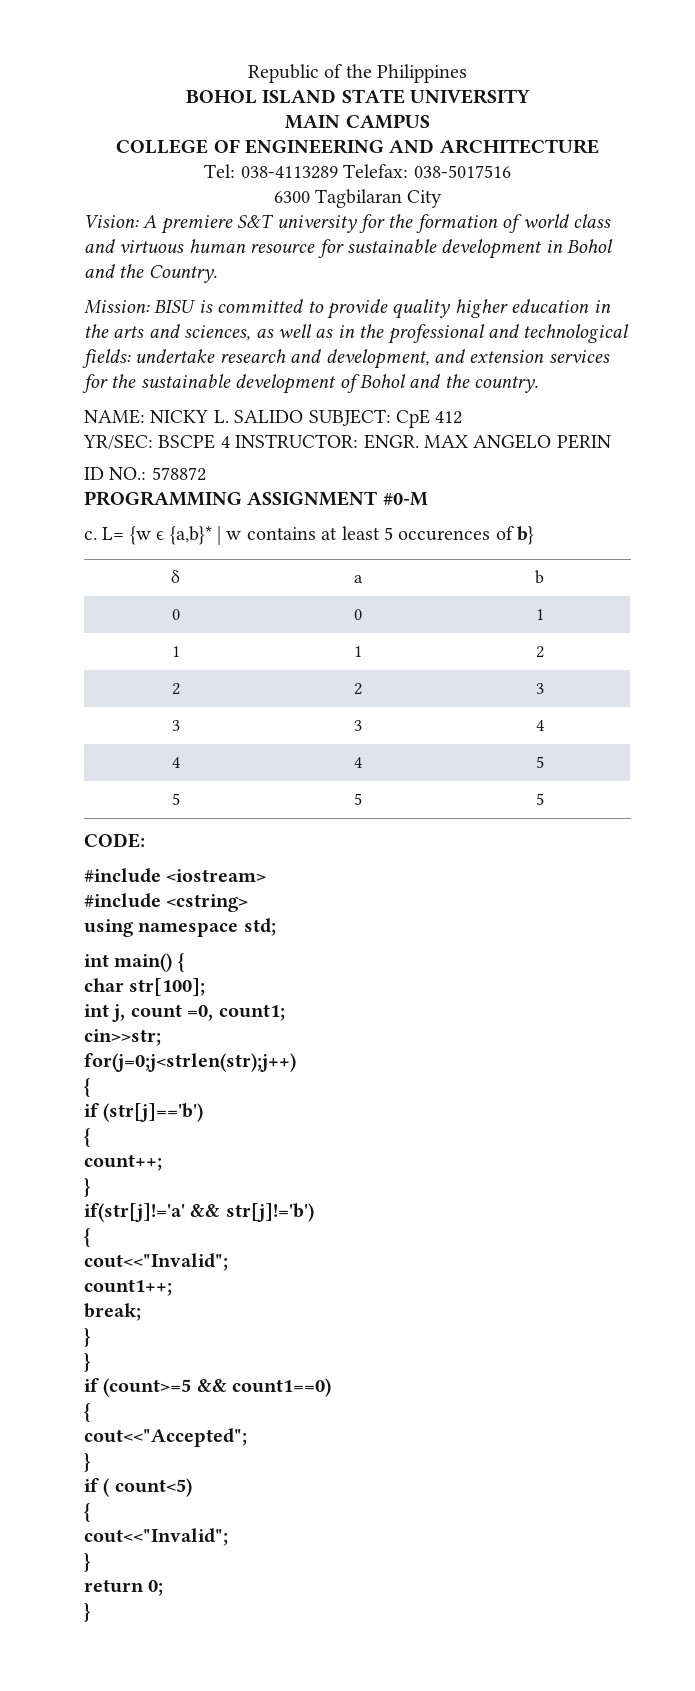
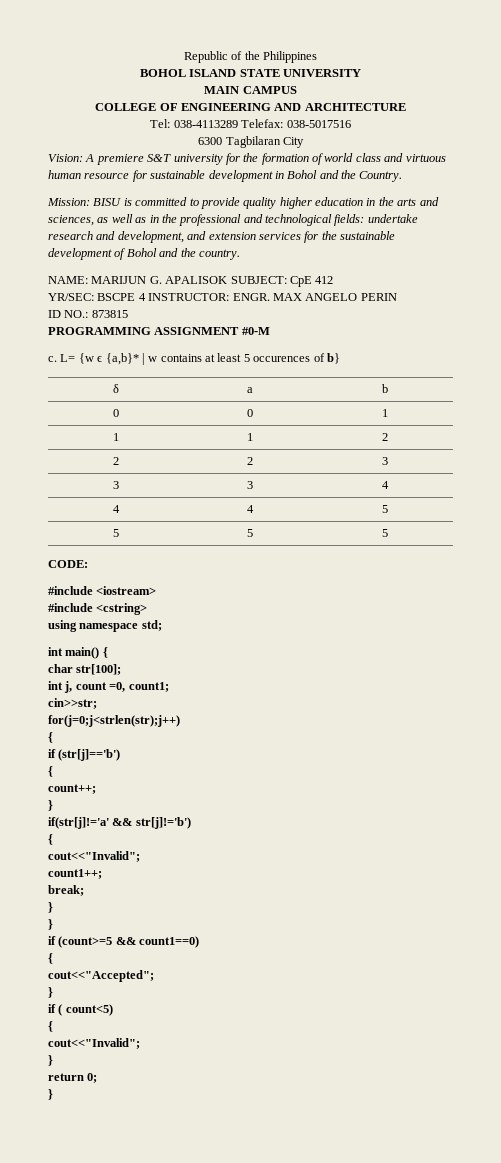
[150,410,304,423] NICKY L. SALIDO -> [91,276,228,284] MARIJUN G. APALISOK
[151,467,206,481] 578872 -> [91,310,128,318] 873815

